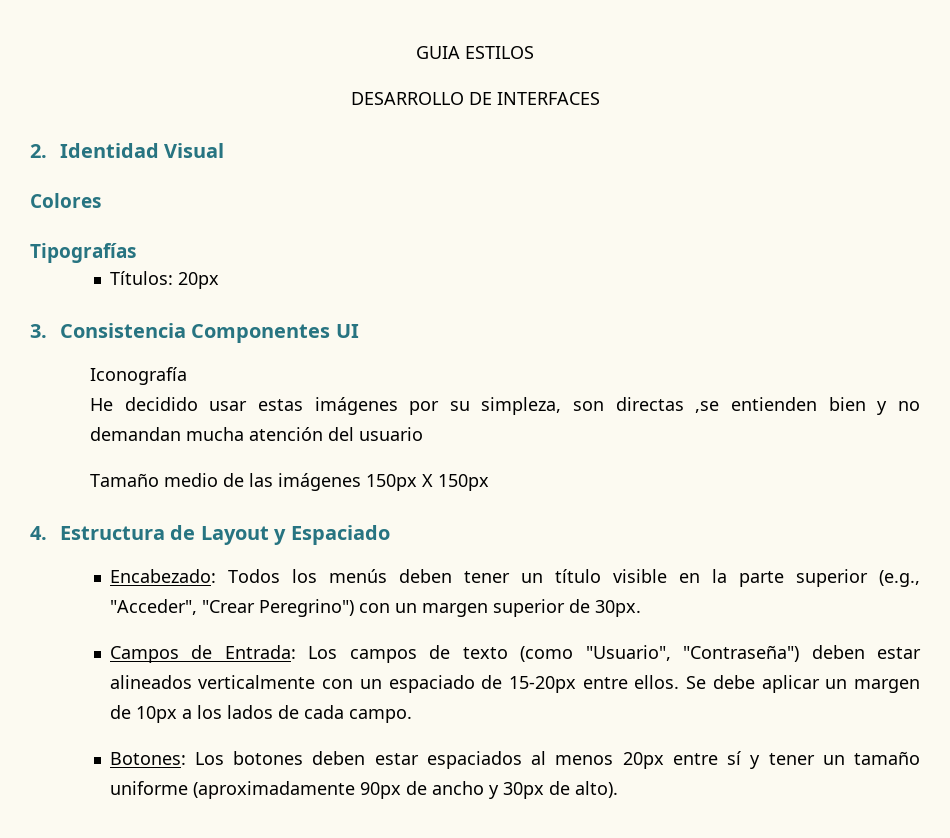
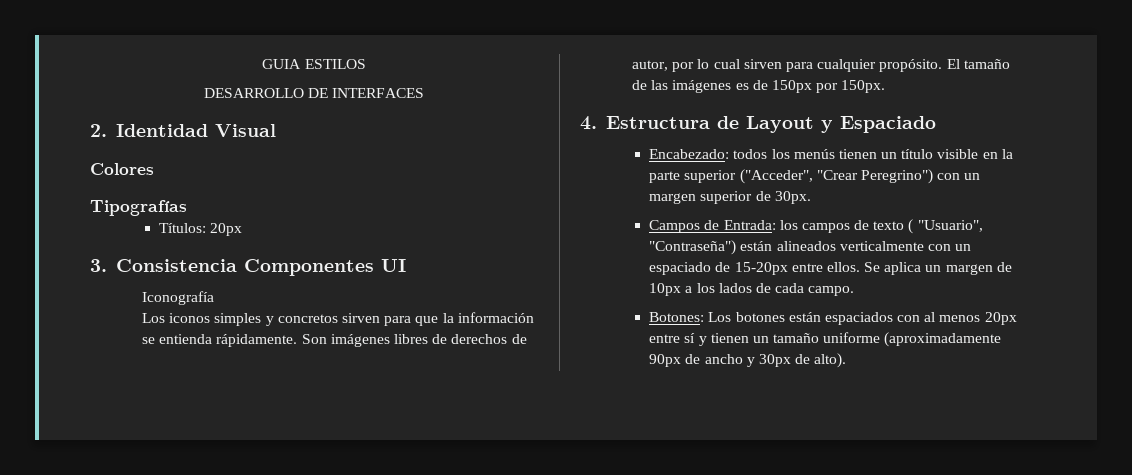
[89,397,920,415] [89,427,423,441] [89,473,489,491] He decidido usar estas imágenes por su simpleza, son directas ,se entienden bien y no demandan mucha atención del usuario // Tamaño medio de las imágenes 150px X 150px -> [142,312,534,326] [142,334,527,347] [632,59,1010,72] [632,80,886,93] Los iconos simples y concretos sirven para que la información se entienda rápidamente. Son imágenes libres de derechos de autor, por lo cual sirven para cualquier propósito. El tamaño de las imágenes es de 150px por 150px.
[227,569,280,583] Todos -> [733,149,768,159] todos
[398,569,510,583] deben tener -> [838,149,877,159] tienen
[879,570,921,587] [109,599,197,615] (e.g., "Acceder", -> [739,169,813,184] ("Acceder",
[308,646,338,659] Los -> [779,220,798,230] los
[520,646,574,662] (como -> [908,219,914,234] (
[811,645,921,659] deben estar -> [740,241,773,251] están
[712,675,820,693] debe aplicar -> [884,262,922,275] aplica
[312,751,522,769] deben estar espaciados -> [788,312,921,325] están espaciados con
[768,753,815,765] tener -> [710,333,749,343] tienen

